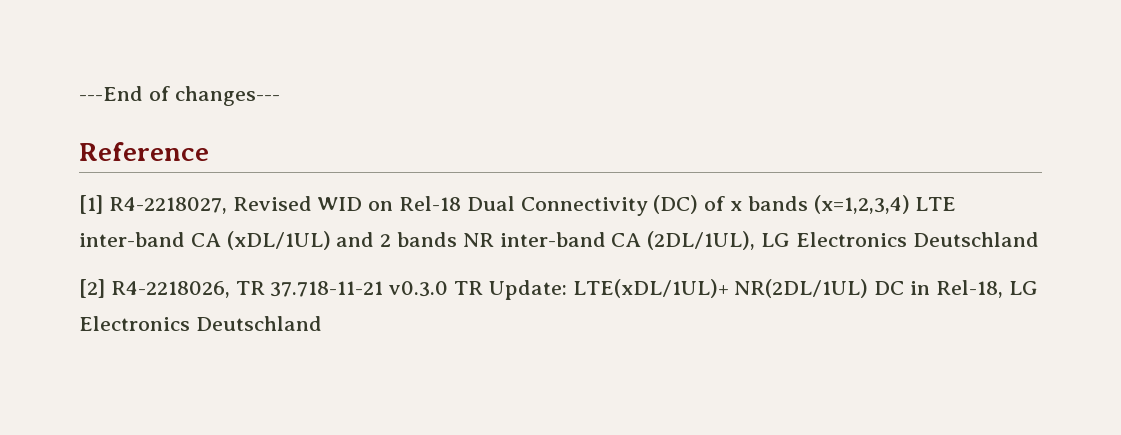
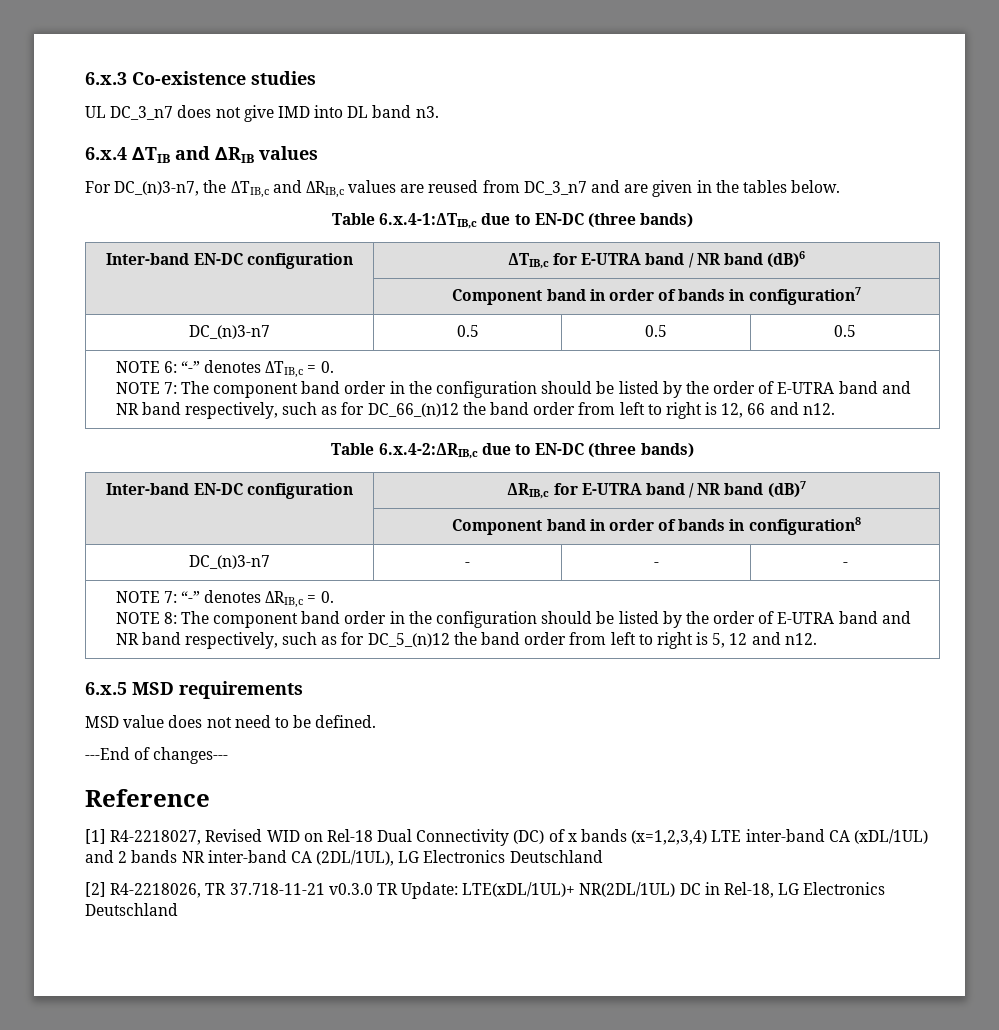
(79, 93) none -> [85,71,316,85] [85,105,439,122] [85,146,318,163] [85,180,841,198] [331,213,694,229] [106,253,353,269] [507,251,806,269] [452,287,861,305] [189,325,270,339] [456,325,479,337] [645,325,667,337] [834,325,856,337] [115,360,334,378] [115,381,911,398] [115,402,835,419] [331,443,694,459] [106,483,353,499] [507,481,806,499] [452,517,861,535] [189,555,270,569] [465,562,470,567] [653,562,659,567] [842,562,848,567] [115,590,334,608] [115,611,911,628] [115,632,817,649] [85,681,303,699] [85,715,377,728] 6.x.3 Co-existence studies // UL DC_3_n7 does not give IMD into DL band n3. // 6.x.4 ∆TIB and ∆RIB values // For DC_(n)3-n7, the ΔTIB,c and ΔRIB,c values are reused from DC_3_n7 and are given in the tables below. // Table 6.x.4-1:ΔTIB,c due to EN-DC (three bands) // Inter-band EN-DC configuration | ΔTIB,c for E-UTRA band / NR band (dB)6 // | Component band in order of bands in configuration7 // DC_(n)3-n7 | 0.5 | 0.5 | 0.5 // NOTE 6: “-” denotes ΔTIB,c = 0. // NOTE 7: The component band order in the configuration should be listed by the order of E-UTRA band and NR band respectively, such as for DC_66_(n)12 the band order from left to right is 12, 66 and n12. // Table 6.x.4-2:ΔRIB,c due to EN-DC (three bands) // Inter-band EN-DC configuration | ΔRIB,c for E-UTRA band / NR band (dB)7 // | Component band in order of bands in configuration8 // DC_(n)3-n7 | - | - | - // NOTE 7: “-” denotes ΔRIB,c = 0. // NOTE 8: The component band order in the configuration should be listed by the order of E-UTRA band and NR band respectively, such as for DC_5_(n)12 the band order from left to right is 5, 12 and n12. // 6.x.5 MSD requirements // MSD value does not need to be defined. //

